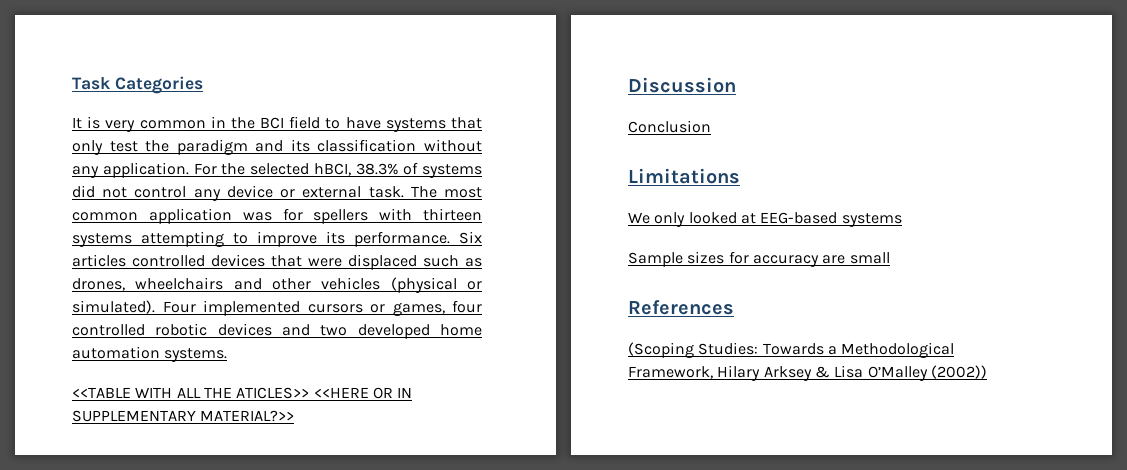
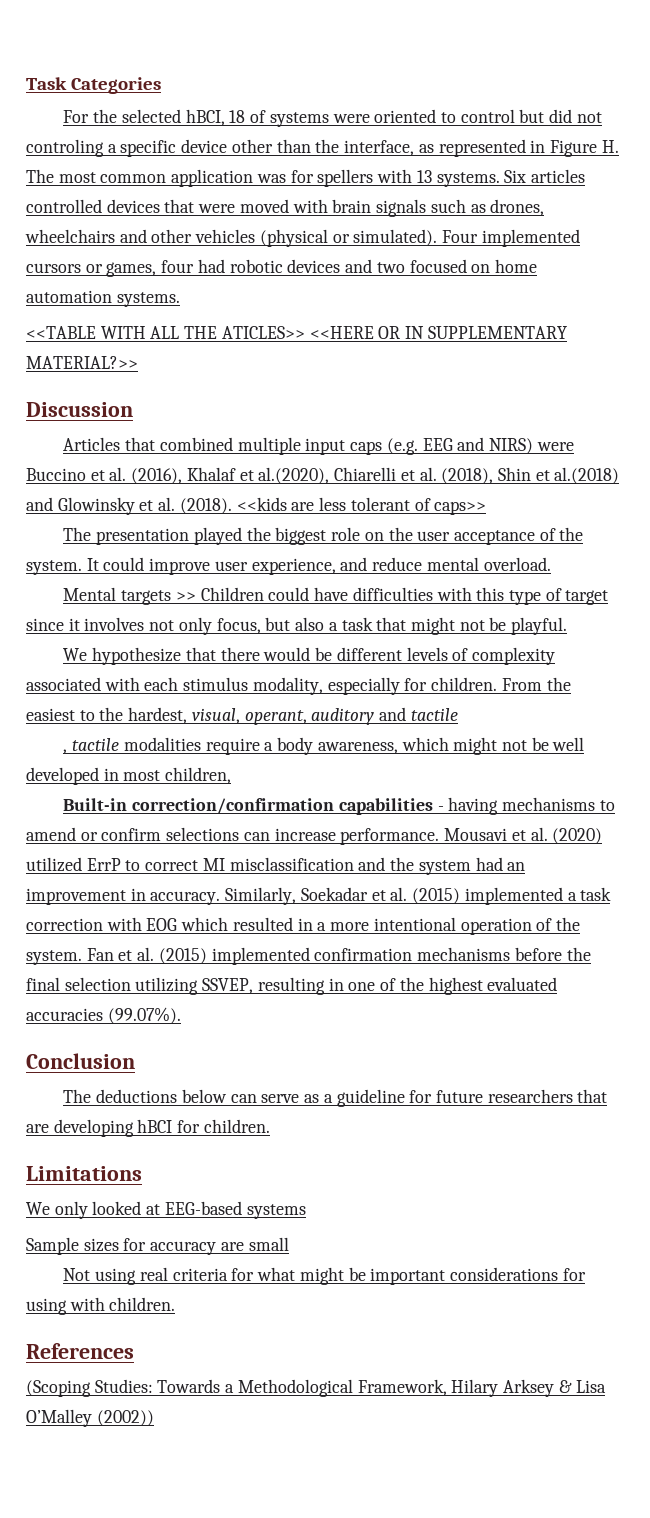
[72,116,483,132] [72,139,482,155] [72,162,189,178] It is very common in the BCI field to have systems that only test the paradigm and its classification without any application. -> (162, 85) none
[355,163,399,175] 38.3% -> [229,110,246,123] 18
[72,185,404,201] did not control any device or external task. -> [332,109,602,123] [26,139,619,157] were oriented to control but did not controling a specific device other than the interface, as represented in Figure H.
[423,208,482,221] [72,231,450,247] thirteen systems attempting to improve its performance. -> [416,170,500,187] 13 systems.
[348,254,417,270] displaced -> [239,199,427,217] moved with brain signals
[72,324,145,336] controlled -> [197,259,225,273] had
[357,324,430,339] developed -> [409,259,491,273] focused on
[628,120,711,133] Conclusion -> [63,437,574,455] [26,467,620,484] [26,497,487,515] [63,527,584,545] [26,557,551,575] [63,587,609,605] [26,617,568,635] [63,647,556,665] [26,677,571,695] [26,707,458,725] [63,737,585,755] [26,767,232,785] [63,797,615,815] [26,827,603,845] [26,857,526,875] [26,887,612,905] [26,917,580,935] [26,947,591,965] [26,977,558,995] [26,1007,181,1024] [26,1053,135,1069] [63,1089,608,1107] [26,1119,270,1137] Articles that combined multiple input caps (e.g. EEG and NIRS) were Buccino et al. (2016), Khalaf et al.(2020), Chiarelli et al. (2018), Shin et al.(2018) and Glowinsky et al. (2018). <<kids are less tolerant of caps>> // The presentation played the biggest role on the user acceptance of the system. It could improve user experience, and reduce mental overload. // Mental targets >> Children could have difficulties with this type of target since it involves not only focus, but also a task that might not be playful. // We hypothesize that there would be different levels of complexity associated with each stimulus modality, especially for children. From the easiest to the hardest, visual, operant, auditory and tactile // , tactile modalities require a body awareness, which might not be well developed in most children, // Built-in correction/confirmation capabilities - having mechanisms to amend or confirm selections can increase performance. Mousavi et al. (2020) utilized ErrP to correct MI misclassification and the system had an improvement in accuracy. Similarly, Soekadar et al. (2015) implemented a task correction with EOG which resulted in a more intentional operation of the system. Fan et al. (2015) implemented confirmation mechanisms before the final selection utilizing SSVEP, resulting in one of the highest evaluated accuracies (99.07%). // Conclusion // The deductions below can serve as a guideline for future researchers that are developing hBCI for children.
(890, 258) none -> [63,1267,586,1285] [26,1297,176,1315] // Not using real criteria for what might be important considerations for using with children.

